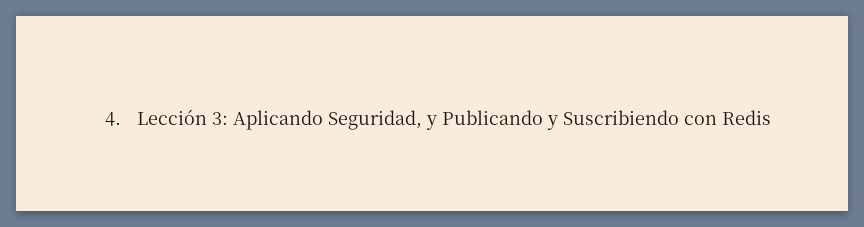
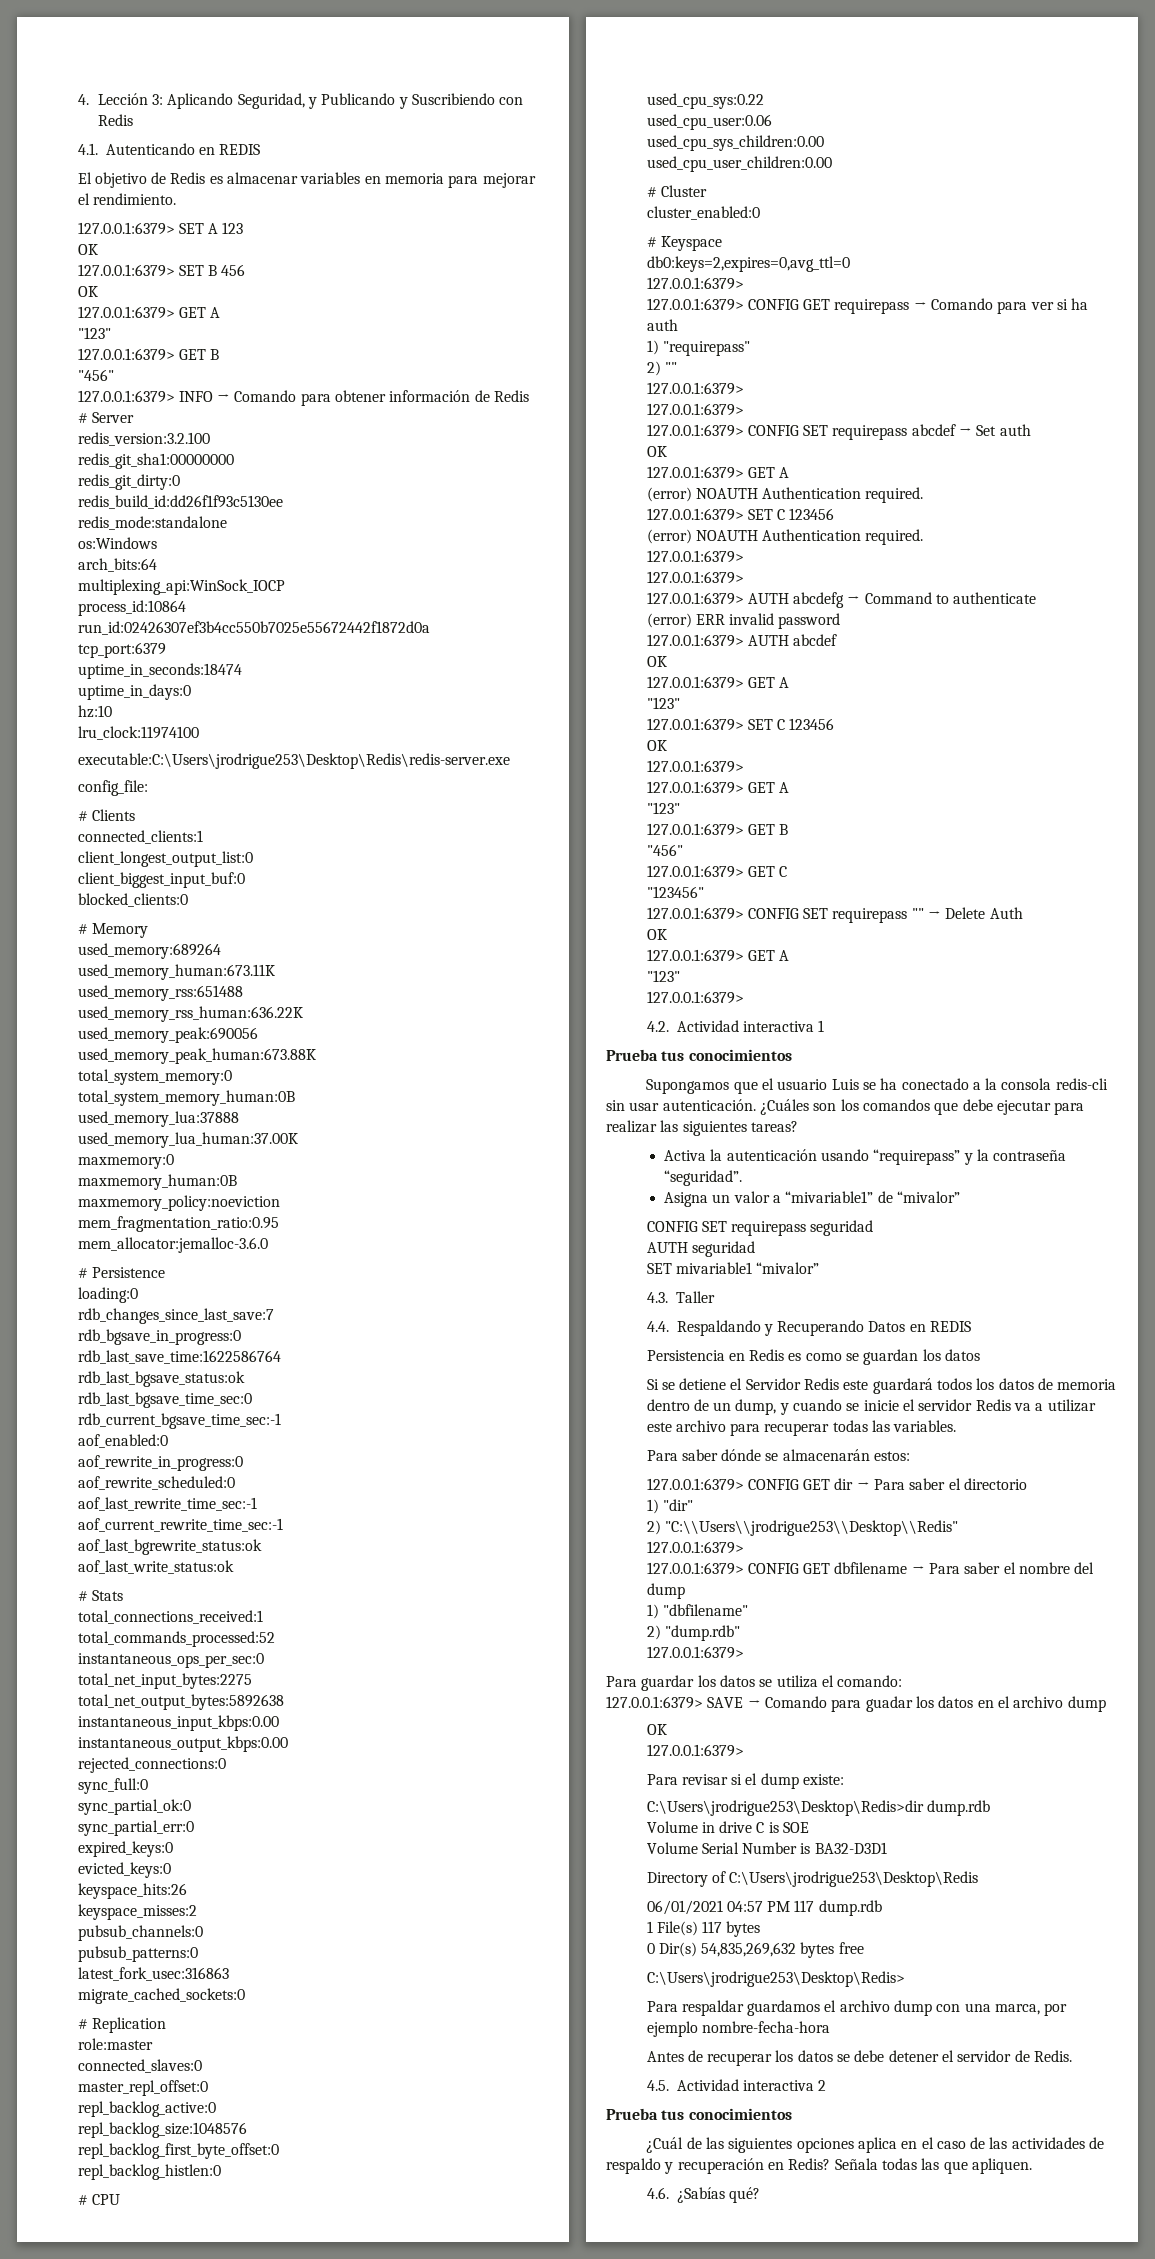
(771, 117) none -> [77,143,261,155] [77,172,536,188] [77,193,176,205] [77,222,244,235] [77,244,98,255] [77,264,246,277] [77,286,98,297] [77,306,221,319] [77,327,111,339] [77,348,220,361] [77,369,114,381] [77,390,530,406] [77,412,134,423] [77,432,210,446] [77,453,234,469] [77,474,180,490] [77,495,283,509] [77,516,227,530] [77,537,157,549] [77,558,157,572] [77,579,285,595] [77,600,186,616] [77,621,430,635] [77,642,166,658] [77,663,242,679] [77,684,191,700] [77,705,112,718] [77,726,199,740] [77,753,510,769] [77,780,148,796] [77,809,135,821] [77,830,203,844] [77,851,253,867] [77,872,245,888] [77,893,188,907] [77,923,148,938] [77,943,221,959] [77,964,275,980] [77,985,243,1001] [77,1006,303,1022] [77,1027,258,1043] [77,1048,316,1064] [77,1069,232,1085] [77,1090,295,1106] [77,1111,239,1127] [77,1132,298,1148] [77,1154,174,1169] [77,1174,237,1190] [77,1195,280,1211] [77,1216,279,1232] [77,1237,268,1253] [77,1267,165,1278] [77,1287,138,1303] [77,1308,274,1324] [77,1329,241,1345] [77,1350,281,1364] [77,1371,245,1387] [77,1392,252,1408] [77,1413,281,1429] [77,1434,168,1448] [77,1455,243,1471] [77,1476,235,1490] [77,1497,257,1511] [77,1518,283,1532] [77,1539,262,1555] [77,1560,234,1574] [77,1590,123,1601] [77,1610,263,1624] [77,1631,275,1647] [77,1653,264,1668] [77,1673,252,1689] [77,1694,284,1710] [77,1715,279,1731] [77,1736,288,1752] [77,1757,226,1773] [77,1778,148,1794] [77,1799,191,1815] [77,1820,194,1836] [77,1841,173,1857] [77,1862,171,1878] [77,1883,187,1899] [77,1904,197,1920] [77,1925,203,1941] [77,1946,198,1962] [77,1967,229,1981] [77,1988,245,2004] [77,2017,166,2033] [77,2038,153,2050] [77,2059,202,2073] [77,2080,208,2096] [77,2101,216,2117] [77,2122,247,2138] [77,2143,279,2159] [77,2164,221,2180] [77,2194,120,2205] [646,93,764,109] [646,114,772,130] [646,135,824,151] [646,156,832,172] [646,185,707,197] [646,206,760,220] [646,236,722,251] [646,256,850,272] [646,277,744,290] [646,298,1089,314] [646,319,678,331] [646,340,750,356] [646,361,677,376] [646,382,744,395] [646,403,744,416] [646,424,1031,440] [646,446,667,457] [646,466,790,479] [646,487,924,503] [646,508,835,521] [646,529,924,545] [646,550,744,563] [646,571,744,584] [646,592,1037,608] [646,613,841,629] [646,634,838,647] [646,656,667,667] [646,676,790,689] [646,697,680,709] [646,718,835,731] [646,740,667,751] [646,760,744,773] [646,781,790,794] [646,802,680,814] [646,823,789,836] [646,844,683,856] [646,865,788,878] [646,886,704,898] [646,907,1023,923] [646,929,667,940] [646,949,790,962] [646,970,680,982] [646,991,744,1004] [646,1020,825,1032] [606,1049,792,1061] [646,1078,1108,1094] [606,1099,1085,1115] [606,1120,798,1136] [664,1149,1067,1165] [664,1170,743,1186] [664,1191,961,1207] [646,1220,874,1236] [646,1241,755,1257] [646,1262,820,1274] [646,1291,715,1303] [646,1320,972,1336] [646,1349,981,1365] [646,1378,1117,1394] [646,1399,1096,1415] [646,1420,957,1436] [646,1449,911,1461] [646,1478,1028,1491] [646,1499,693,1514] [646,1520,958,1536] [646,1541,744,1554] [646,1562,1095,1575] [646,1583,685,1599] [646,1604,748,1619] [646,1625,740,1641] [646,1646,744,1659] [606,1675,903,1691] [606,1696,1106,1712] [646,1724,667,1735] [646,1744,744,1757] [646,1773,845,1789] [646,1800,990,1816] [646,1821,810,1833] [646,1842,887,1854] [646,1871,979,1887] [646,1900,882,1916] [646,1921,761,1937] [646,1942,864,1958] [646,1971,905,1987] [646,2000,1068,2016] [646,2021,830,2037] [646,2050,1073,2066] [646,2079,827,2091] [606,2108,792,2120] [646,2137,1105,2153] [606,2158,1032,2174] [646,2187,760,2203] // 4.1. Autenticando en REDIS // El objetivo de Redis es almacenar variables en memoria para mejorar el rendimiento. // 127.0.0.1:6379> SET A 123 // OK // 127.0.0.1:6379> SET B 456 // OK // 127.0.0.1:6379> GET A // "123" // 127.0.0.1:6379> GET B // "456" // 127.0.0.1:6379> INFO → Comando para obtener información de Redis // # Server // redis_version:3.2.100 // redis_git_sha1:00000000 // redis_git_dirty:0 // redis_build_id:dd26f1f93c5130ee // redis_mode:standalone // os:Windows // arch_bits:64 // multiplexing_api:WinSock_IOCP // process_id:10864 // run_id:02426307ef3b4cc550b7025e55672442f1872d0a // tcp_port:6379 // uptime_in_seconds:18474 // uptime_in_days:0 // hz:10 // lru_clock:11974100 // executable:C:\Users\jrodrigue253\Desktop\Redis\redis-server.exe // config_file: // # Clients // connected_clients:1 // client_longest_output_list:0 // client_biggest_input_buf:0 // blocked_clients:0 // # Memory // used_memory:689264 // used_memory_human:673.11K // used_memory_rss:651488 // used_memory_rss_human:636.22K // used_memory_peak:690056 // used_memory_peak_human:673.88K // total_system_memory:0 // total_system_memory_human:0B // used_memory_lua:37888 // used_memory_lua_human:37.00K // maxmemory:0 // maxmemory_human:0B // maxmemory_policy:noeviction // mem_fragmentation_ratio:0.95 // mem_allocator:jemalloc-3.6.0 // # Persistence // loading:0 // rdb_changes_since_last_save:7 // rdb_bgsave_in_progress:0 // rdb_last_save_time:1622586764 // rdb_last_bgsave_status:ok // rdb_last_bgsave_time_sec:0 // rdb_current_bgsave_time_sec:-1 // aof_enabled:0 // aof_rewrite_in_progress:0 // aof_rewrite_scheduled:0 // aof_last_rewrite_time_sec:-1 // aof_current_rewrite_time_sec:-1 // aof_last_bgrewrite_status:ok // aof_last_write_status:ok // # Stats // total_connections_received:1 // total_commands_processed:52 // instantaneous_ops_per_sec:0 // total_net_input_bytes:2275 // total_net_output_bytes:5892638 // instantaneous_input_kbps:0.00 // instantaneous_output_kbps:0.00 // rejected_connections:0 // sync_full:0 // sync_partial_ok:0 // sync_partial_err:0 // expired_keys:0 // evicted_keys:0 // keyspace_hits:26 // keyspace_misses:2 // pubsub_channels:0 // pubsub_patterns:0 // latest_fork_usec:316863 // migrate_cached_sockets:0 // # Replication // role:master // connected_slaves:0 // master_repl_offset:0 // repl_backlog_active:0 // repl_backlog_size:1048576 // repl_backlog_first_byte_offset:0 // repl_backlog_histlen:0 // # CPU // used_cpu_sys:0.22 // used_cpu_user:0.06 // used_cpu_sys_children:0.00 // used_cpu_user_children:0.00 // # Cluster // cluster_enabled:0 // # Keyspace // db0:keys=2,expires=0,avg_ttl=0 // 127.0.0.1:6379> // 127.0.0.1:6379> CONFIG GET requirepass → Comando para ver si ha auth // 1) "requirepass" // 2) "" // 127.0.0.1:6379> // 127.0.0.1:6379> // 127.0.0.1:6379> CONFIG SET requirepass abcdef → Set auth // OK // 127.0.0.1:6379> GET A // (error) NOAUTH Authentication required. // 127.0.0.1:6379> SET C 123456 // (error) NOAUTH Authentication required. // 127.0.0.1:6379> // 127.0.0.1:6379> // 127.0.0.1:6379> AUTH abcdefg → Command to authenticate // (error) ERR invalid password // 127.0.0.1:6379> AUTH abcdef // OK // 127.0.0.1:6379> GET A // "123" // 127.0.0.1:6379> SET C 123456 // OK // 127.0.0.1:6379> // 127.0.0.1:6379> GET A // "123" // 127.0.0.1:6379> GET B // "456" // 127.0.0.1:6379> GET C // "123456" // 127.0.0.1:6379> CONFIG SET requirepass "" → Delete Auth // OK // 127.0.0.1:6379> GET A // "123" // 127.0.0.1:6379> // 4.2. Actividad interactiva 1 // Prueba tus conocimientos // Supongamos que el usuario Luis se ha conectado a la consola redis-cli sin usar autenticación. ¿Cuáles son los comandos que debe ejecutar para realizar las siguientes tareas? // Activa la autenticación usando “requirepass” y la contraseña “seguridad”. // Asigna un valor a “mivariable1” de “mivalor” // CONFIG SET requirepass seguridad // AUTH seguridad // SET mivariable1 “mivalor” // 4.3. Taller // 4.4. Respaldando y Recuperando Datos en REDIS // Persistencia en Redis es como se guardan los datos // Si se detiene el Servidor Redis este guardará todos los datos de memoria dentro de un dump, y cuando se inicie el servidor Redis va a utilizar este archivo para recuperar todas las variables. // Para saber dónde se almacenarán estos: // 127.0.0.1:6379> CONFIG GET dir → Para saber el directorio // 1) "dir" // 2) "C:\\Users\\jrodrigue253\\Desktop\\Redis" // 127.0.0.1:6379> // 127.0.0.1:6379> CONFIG GET dbfilename → Para saber el nombre del dump // 1) "dbfilename" // 2) "dump.rdb" // 127.0.0.1:6379> // Para guardar los datos se utiliza el comando: // 127.0.0.1:6379> SAVE → Comando para guadar los datos en el archivo dump // OK // 127.0.0.1:6379> // Para revisar si el dump existe: // C:\Users\jrodrigue253\Desktop\Redis>dir dump.rdb // Volume in drive C is SOE // Volume Serial Number is BA32-D3D1 // Directory of C:\Users\jrodrigue253\Desktop\Redis // 06/01/2021 04:57 PM 117 dump.rdb // 1 File(s) 117 bytes // 0 Dir(s) 54,835,269,632 bytes free // C:\Users\jrodrigue253\Desktop\Redis> // Para respaldar guardamos el archivo dump con una marca, por ejemplo nombre-fecha-hora // Antes de recuperar los datos se debe detener el servidor de Redis. // 4.5. Actividad interactiva 2 // Prueba tus conocimientos // ¿Cuál de las siguientes opciones aplica en el caso de las actividades de respaldo y recuperación en Redis? Señala todas las que apliquen. // 4.6. ¿Sabías qué?

